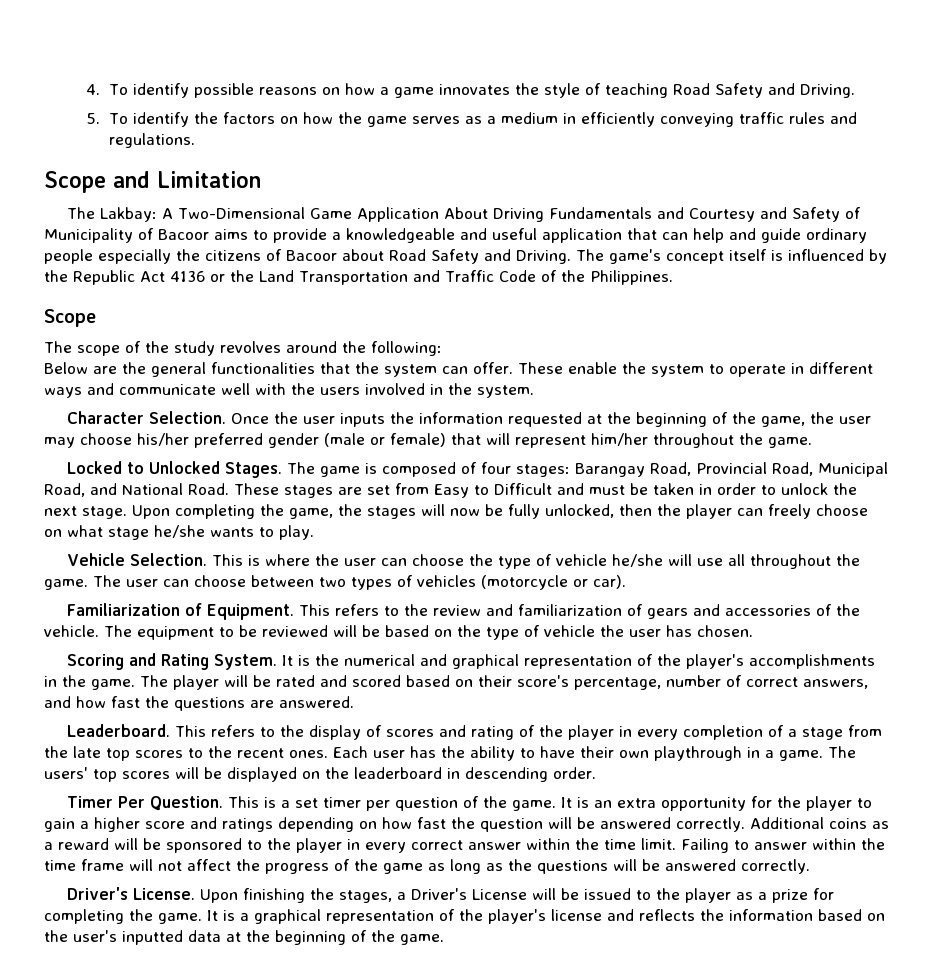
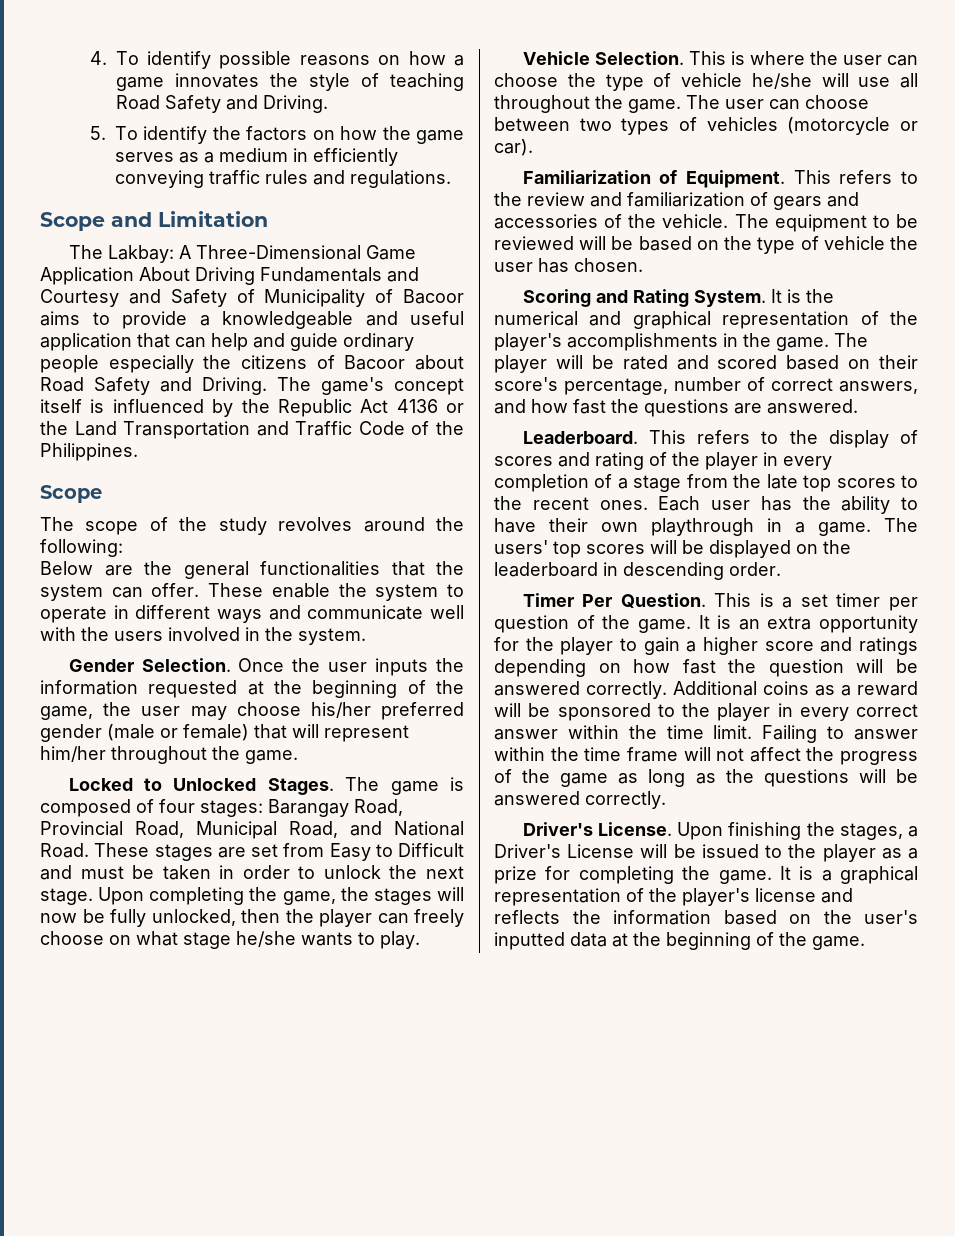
[177,207,305,219] Two-Dimensional -> [195,245,361,260] Three-Dimensional
[66,411,144,424] Character -> [68,659,134,672] Gender

